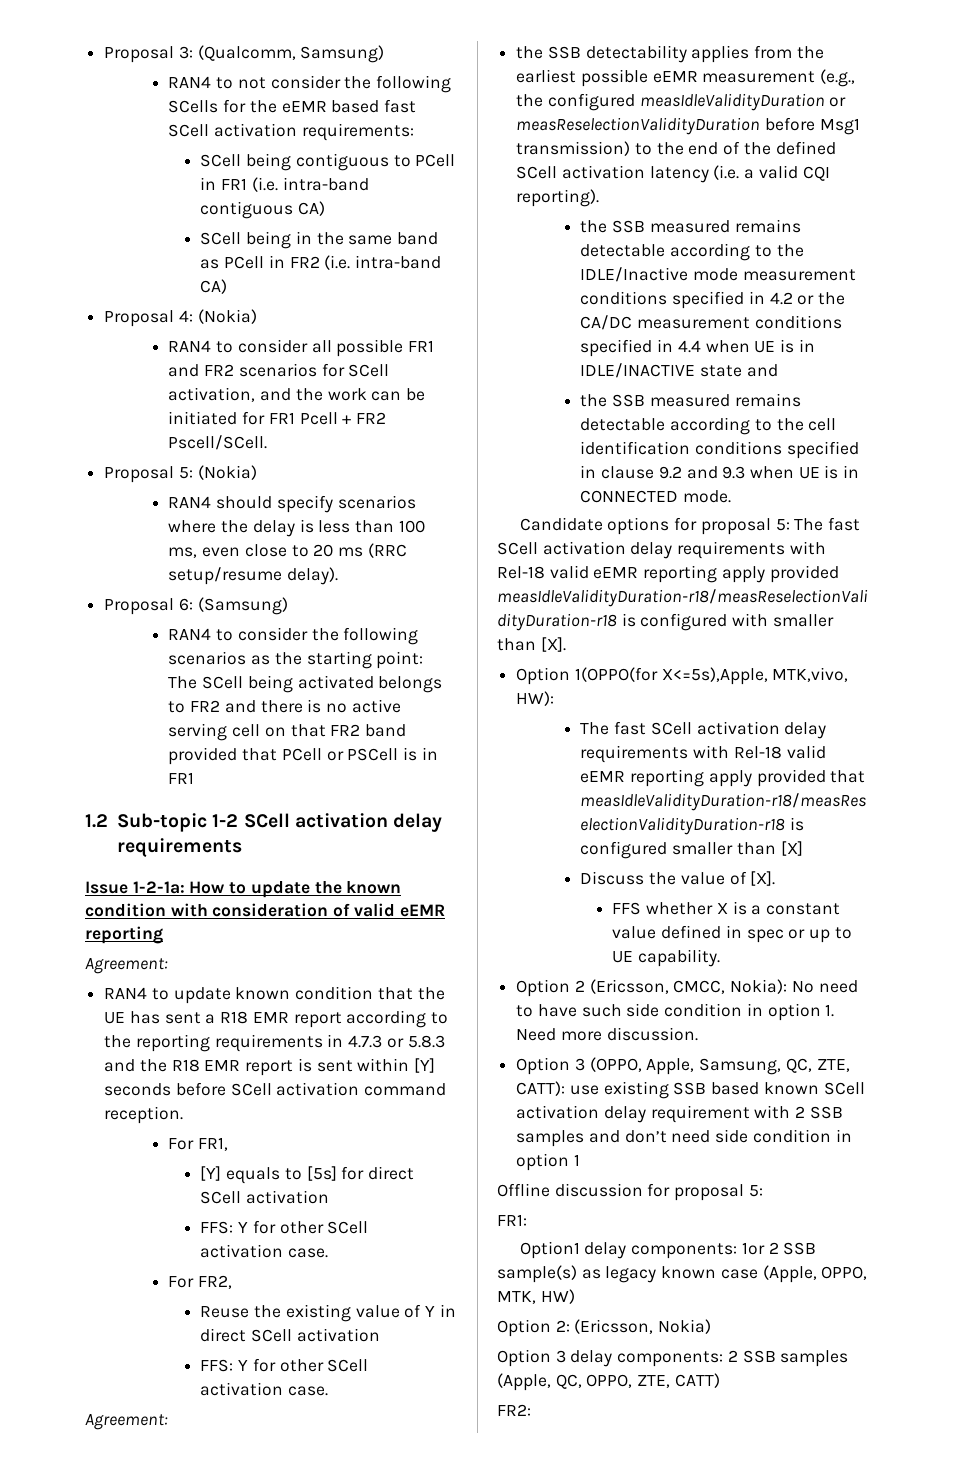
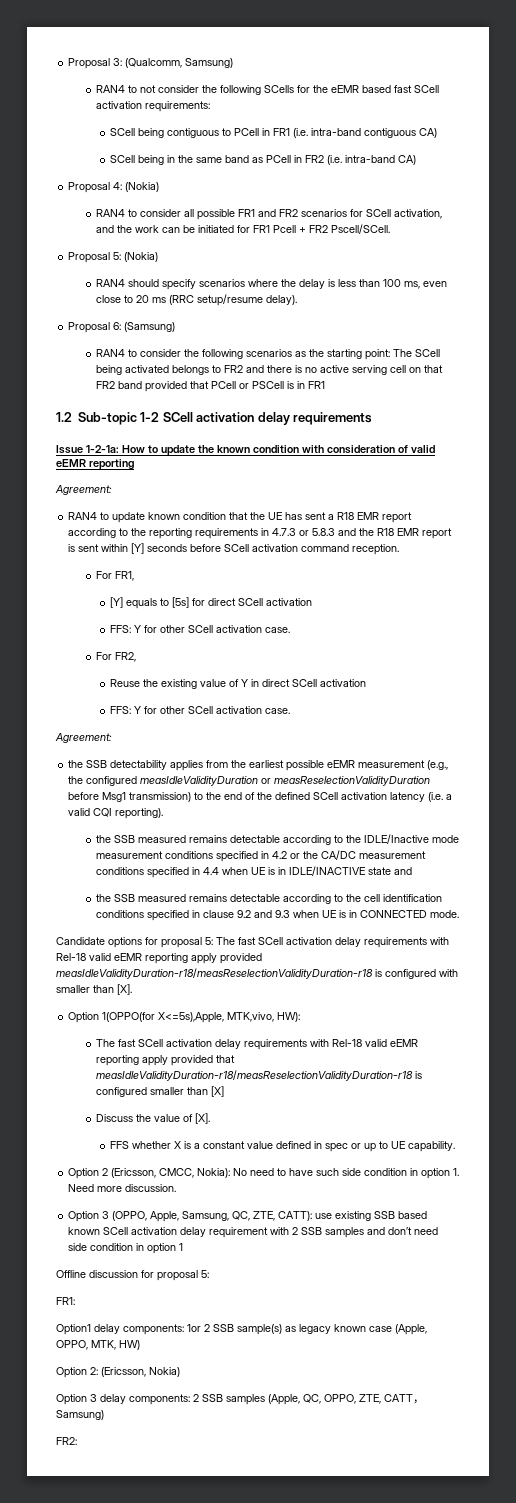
[674,1373,720,1388] CATT) -> [384,1394,424,1404] [56,1410,104,1420] CATT，Samsung)

